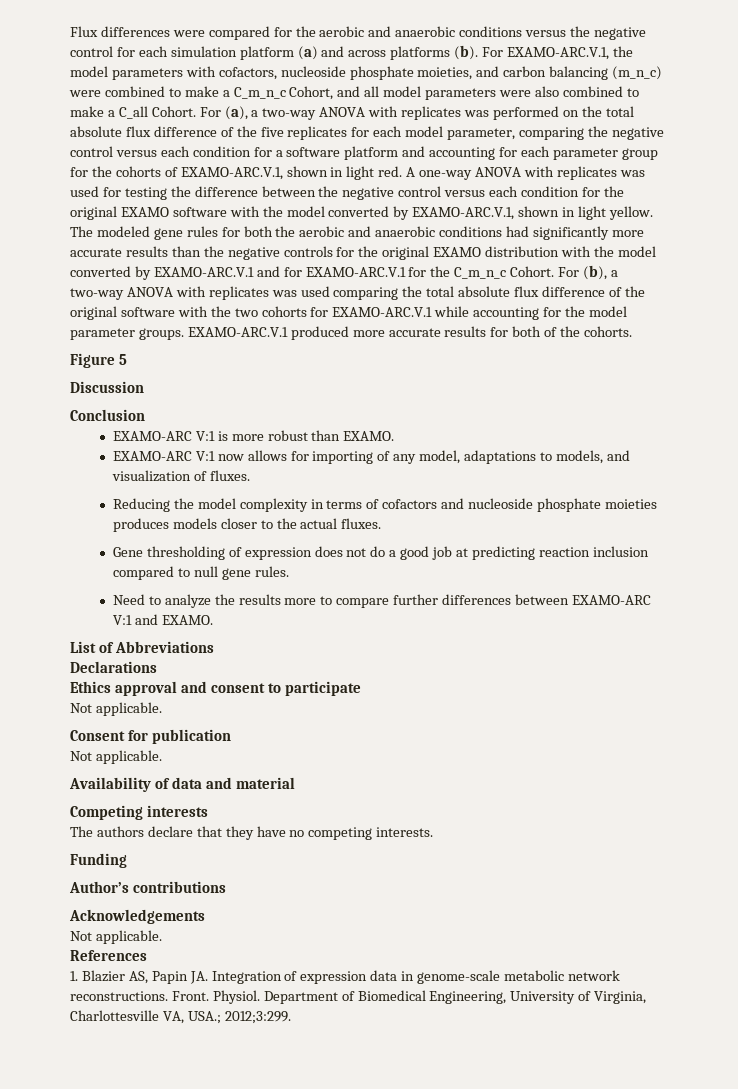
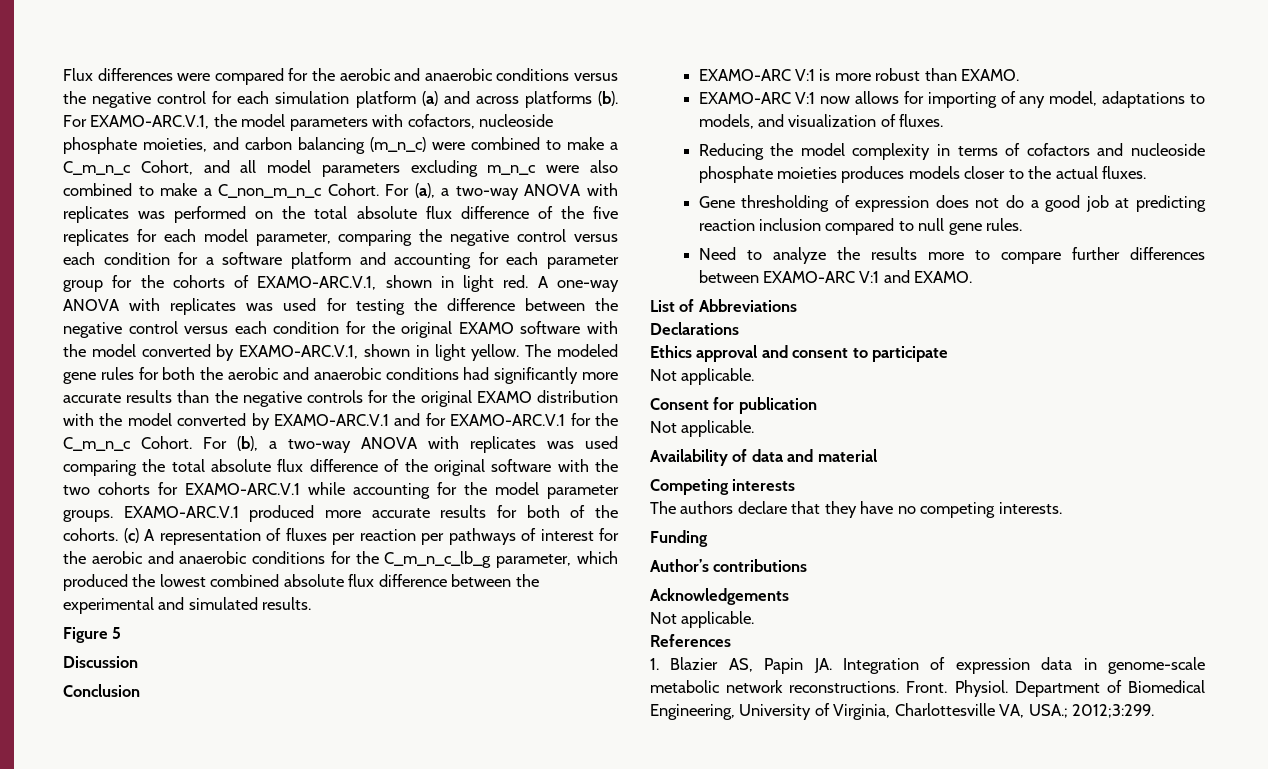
(497, 94) none -> [410,160,537,177] excluding m_n_c
[118,106,148,119] C_all -> [218,184,323,198] C_non_m_n_c
(633, 331) none -> [123,528,619,545] [63,551,618,568] [63,574,539,591] [63,597,312,614] (c) A representation of fluxes per reaction per pathways of interest for the aerobic and anaerobic conditions for the C_m_n_c_lb_g parameter, which produced the lowest combined absolute flux difference between the experimental and simulated results.

